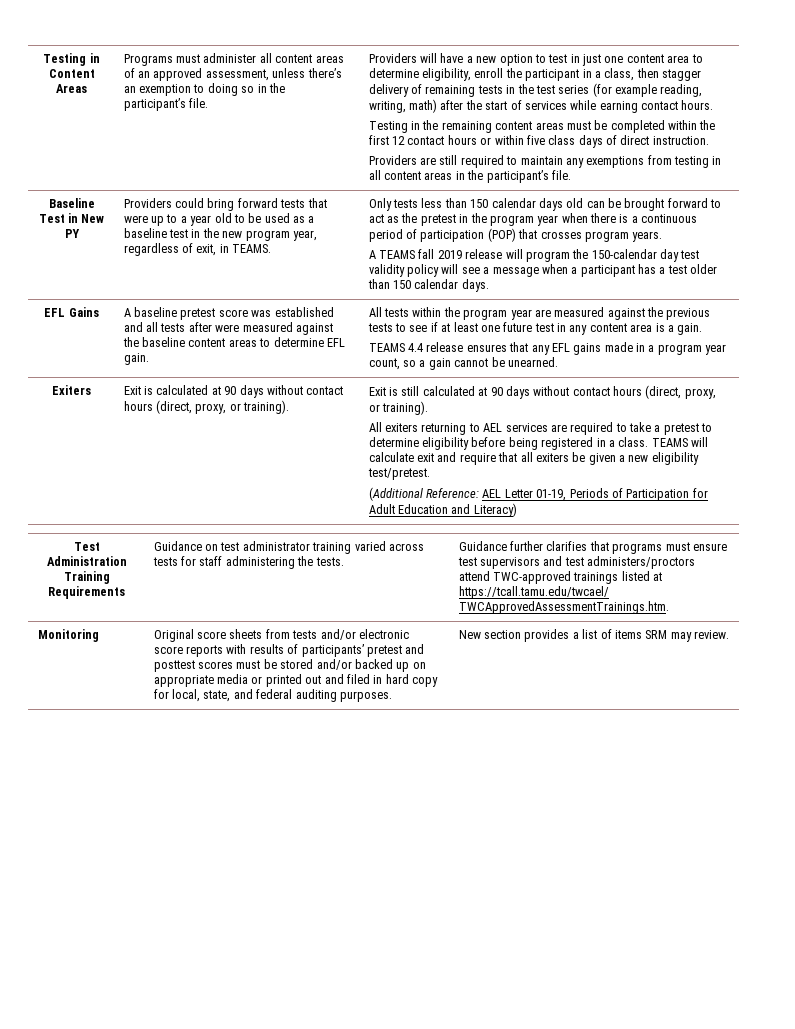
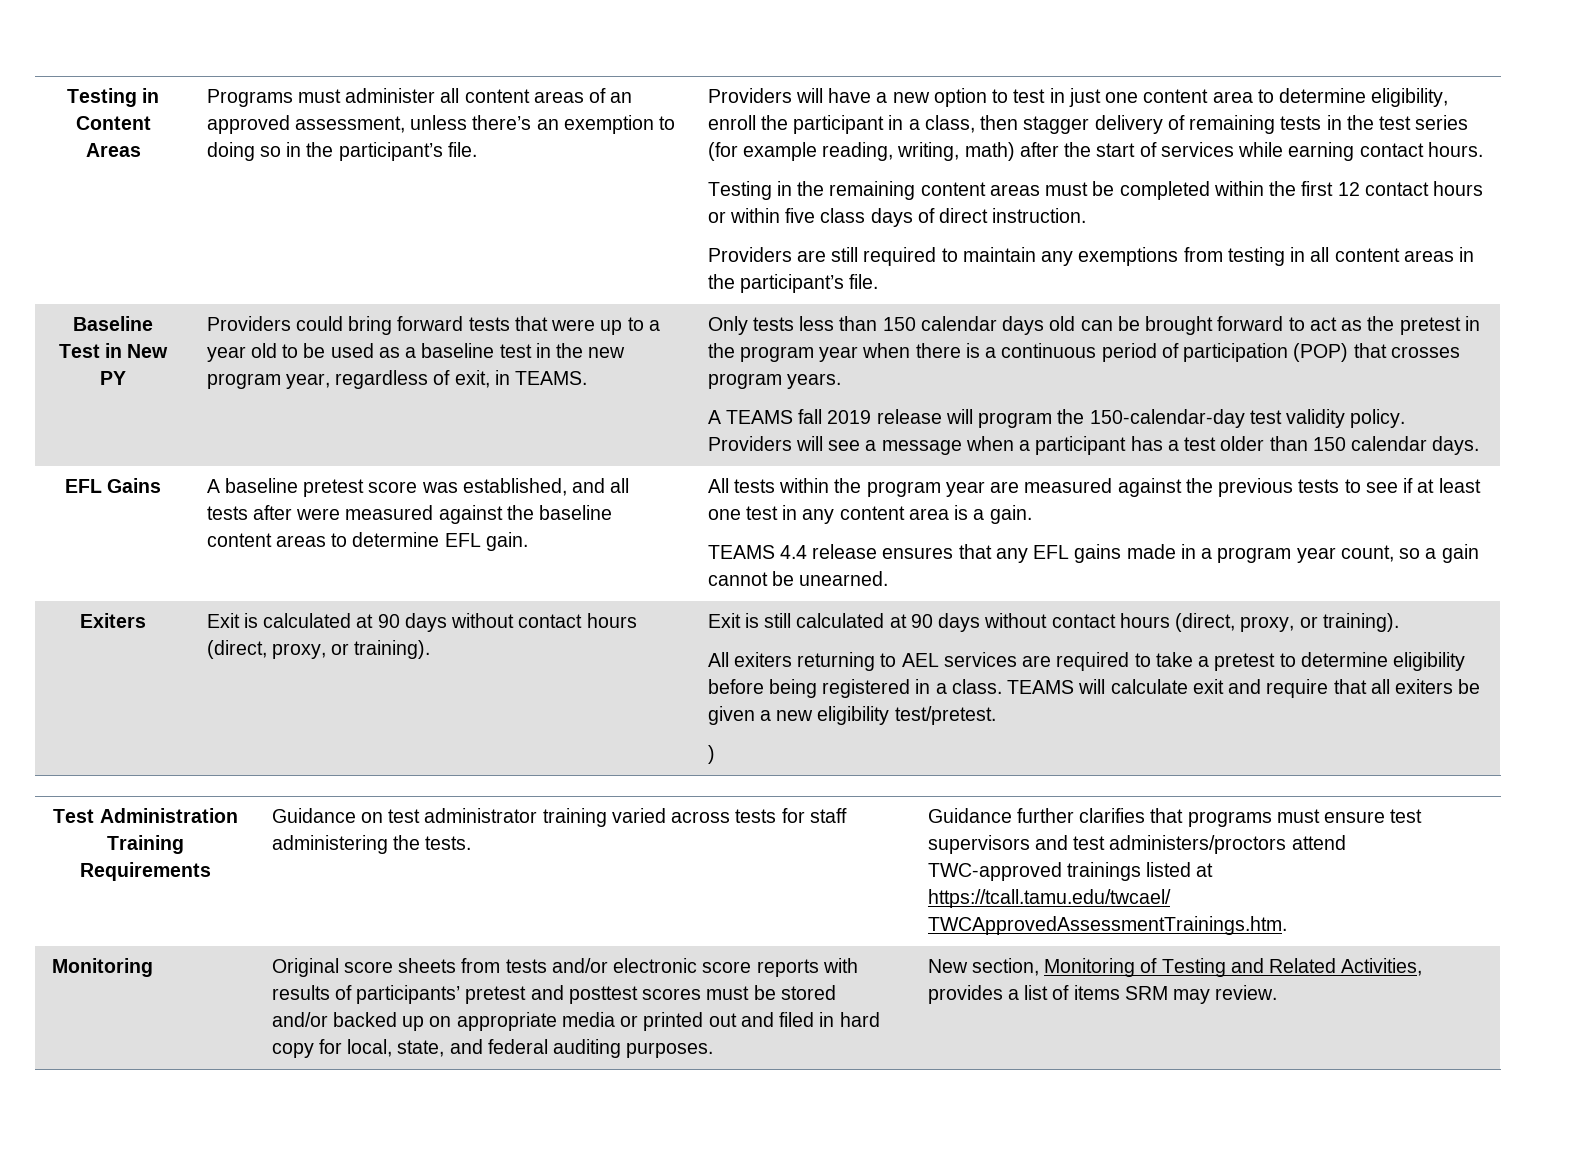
[591,249,700,262] [368,264,440,277] 150-calendar day test validity policy -> [1089,409,1406,428] [707,436,792,451] 150-calendar-day test validity policy. Providers
[274,307,334,317] established -> [462,478,567,496] established,
[503,322,533,332] future -> (741, 514) none
[368,487,708,501] [368,503,517,517] (Additional Reference: AEL Letter 01-19, Periods of Participation for Adult Education and Literacy) -> [707,745,715,764] )
[484,630,522,639] section -> [971,958,1423,977] section, Monitoring of Testing and Related Activities,

